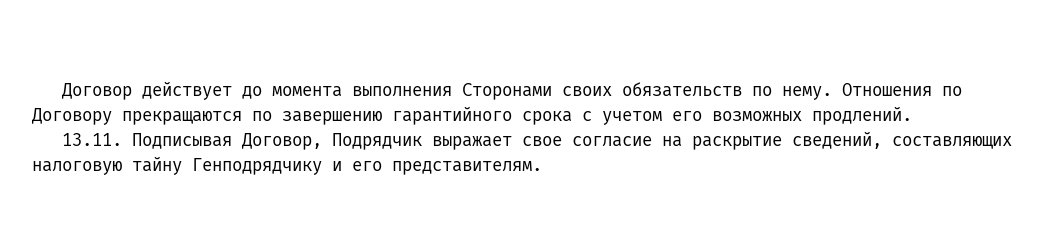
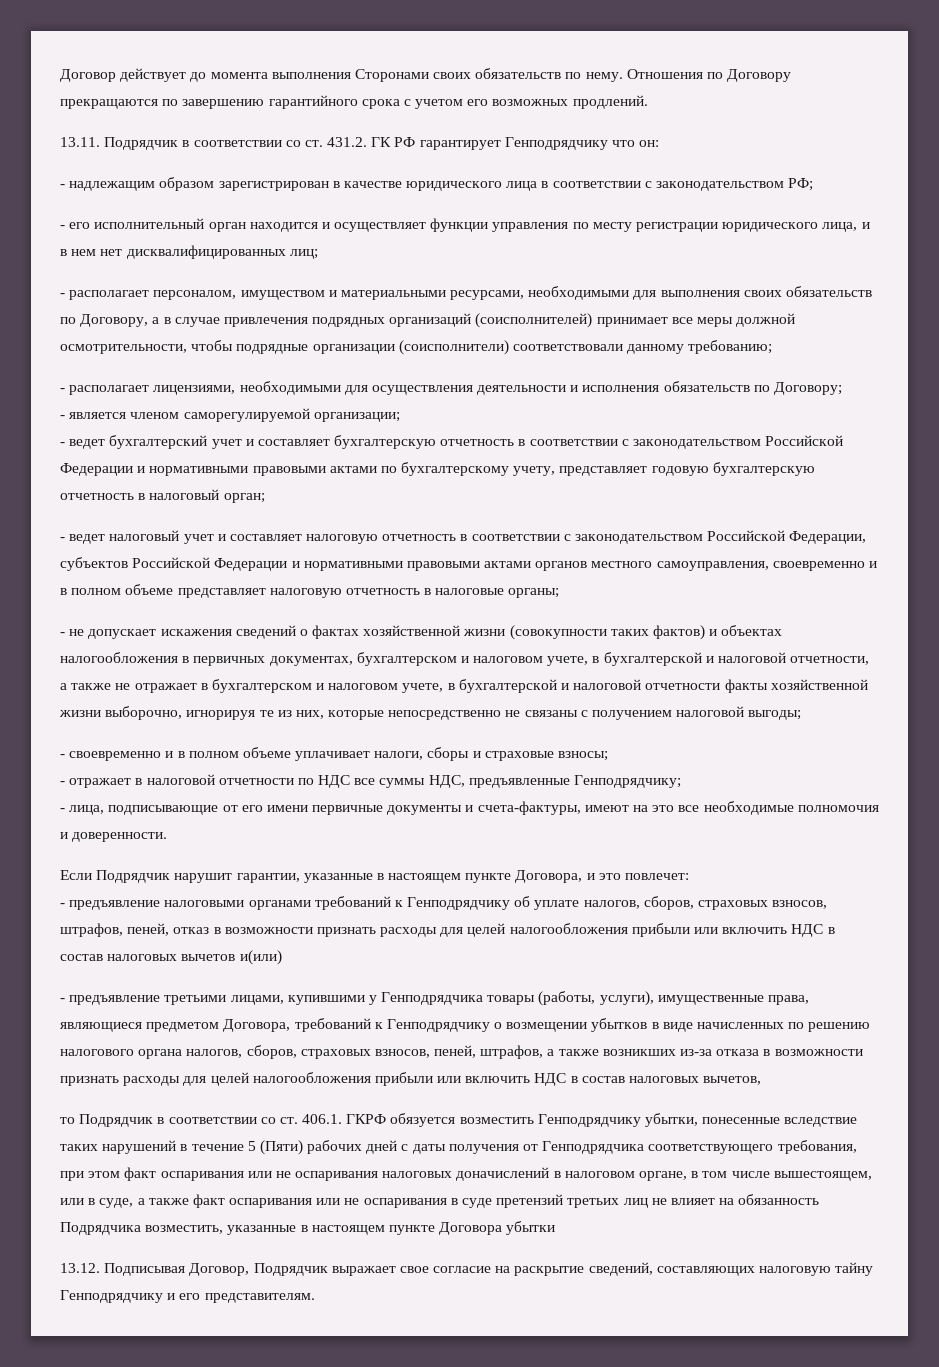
(123, 139) none -> [104,137,660,150] [60,177,814,191] [60,218,870,232] [60,245,318,259] [60,286,873,300] [60,313,796,328] [60,340,773,355] [60,381,843,395] [60,408,400,422] [60,435,844,449] [60,462,815,476] [60,489,265,503] [60,530,867,544] [60,557,878,571] [60,584,560,598] [60,625,783,640] [60,652,870,666] [60,679,868,693] [59,706,802,720] [60,747,609,761] [60,774,682,788] [60,801,879,815] [60,832,168,842] [60,870,690,883] [60,896,828,910] [60,923,835,937] [60,950,282,965] [60,991,810,1006] [60,1018,871,1032] [60,1045,863,1059] [60,1072,762,1086] [60,1113,858,1127] [60,1140,857,1155] [60,1167,872,1181] [60,1194,820,1208] [60,1221,556,1235] [60,1263,100,1273] Подрядчик в соответствии со ст. 431.2. ГК РФ гарантирует Генподрядчику что он: // - надлежащим образом зарегистрирован в качестве юридического лица в соответствии с законодательством РФ; // - его исполнительный орган находится и осуществляет функции управления по месту регистрации юридического лица, и в нем нет дисквалифицированных лиц; // - располагает персоналом, имуществом и материальными ресурсами, необходимыми для выполнения своих обязательств по Договору, а в случае привлечения подрядных организаций (соисполнителей) принимает все меры должной осмотрительности, чтобы подрядные организации (соисполнители) соответствовали данному требованию; // - располагает лицензиями, необходимыми для осуществления деятельности и исполнения обязательств по Договору; // - является членом саморегулируемой организации; // - ведет бухгалтерский учет и составляет бухгалтерскую отчетность в соответствии с законодательством Российской Федерации и нормативными правовыми актами по бухгалтерскому учету, представляет годовую бухгалтерскую отчетность в налоговый орган; // - ведет налоговый учет и составляет налоговую отчетность в соответствии с законодательством Российской Федерации, субъектов Российской Федерации и нормативными правовыми актами органов местного самоуправления, своевременно и в полном объеме представляет налоговую отчетность в налоговые органы; // - не допускает искажения сведений о фактах хозяйственной жизни (совокупности таких фактов) и объектах налогообложения в первичных документах, бухгалтерском и налоговом учете, в бухгалтерской и налоговой отчетности, а также не отражает в бухгалтерском и налоговом учете, в бухгалтерской и налоговой отчетности факты хозяйственной жизни выборочно, игнорируя те из них, которые непосредственно не связаны с получением налоговой выгоды; // - своевременно и в полном объеме уплачивает налоги, сборы и страховые взносы; // - отражает в налоговой отчетности по НДС все суммы НДС, предъявленные Генподрядчику; // - лица, подписывающие от его имени первичные документы и счета-фактуры, имеют на это все необходимые полномочия и доверенности. // Если Подрядчик нарушит гарантии, указанные в настоящем пункте Договора, и это повлечет: // - предъявление налоговыми органами требований к Генподрядчику об уплате налогов, сборов, страховых взносов, штрафов, пеней, отказ в возможности признать расходы для целей налогообложения прибыли или включить НДС в состав налоговых вычетов и(или) // - предъявление третьими лицами, купившими у Генподрядчика товары (работы, услуги), имущественные права, являющиеся предметом Договора, требований к Генподрядчику о возмещении убытков в виде начисленных по решению налогового органа налогов, сборов, страховых взносов, пеней, штрафов, а также возникших из-за отказа в возможности признать расходы для целей налогообложения прибыли или включить НДС в состав налоговых вычетов, // то Подрядчик в соответствии со ст. 406.1. ГКРФ обязуется возместить Генподрядчику убытки, понесенные вследствие таких нарушений в течение 5 (Пяти) рабочих дней с даты получения от Генподрядчика соответствующего требования, при этом факт оспаривания или не оспаривания налоговых доначислений в налоговом органе, в том числе вышестоящем, или в суде, а также факт оспаривания или не оспаривания в суде претензий третьих лиц не влияет на обязанность Подрядчика возместить, указанные в настоящем пункте Договора убытки // 13.12.

